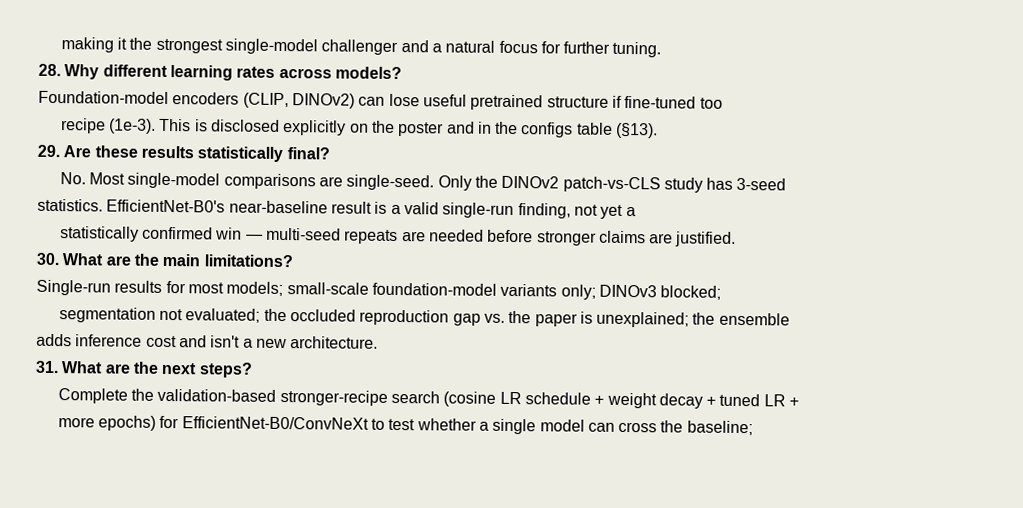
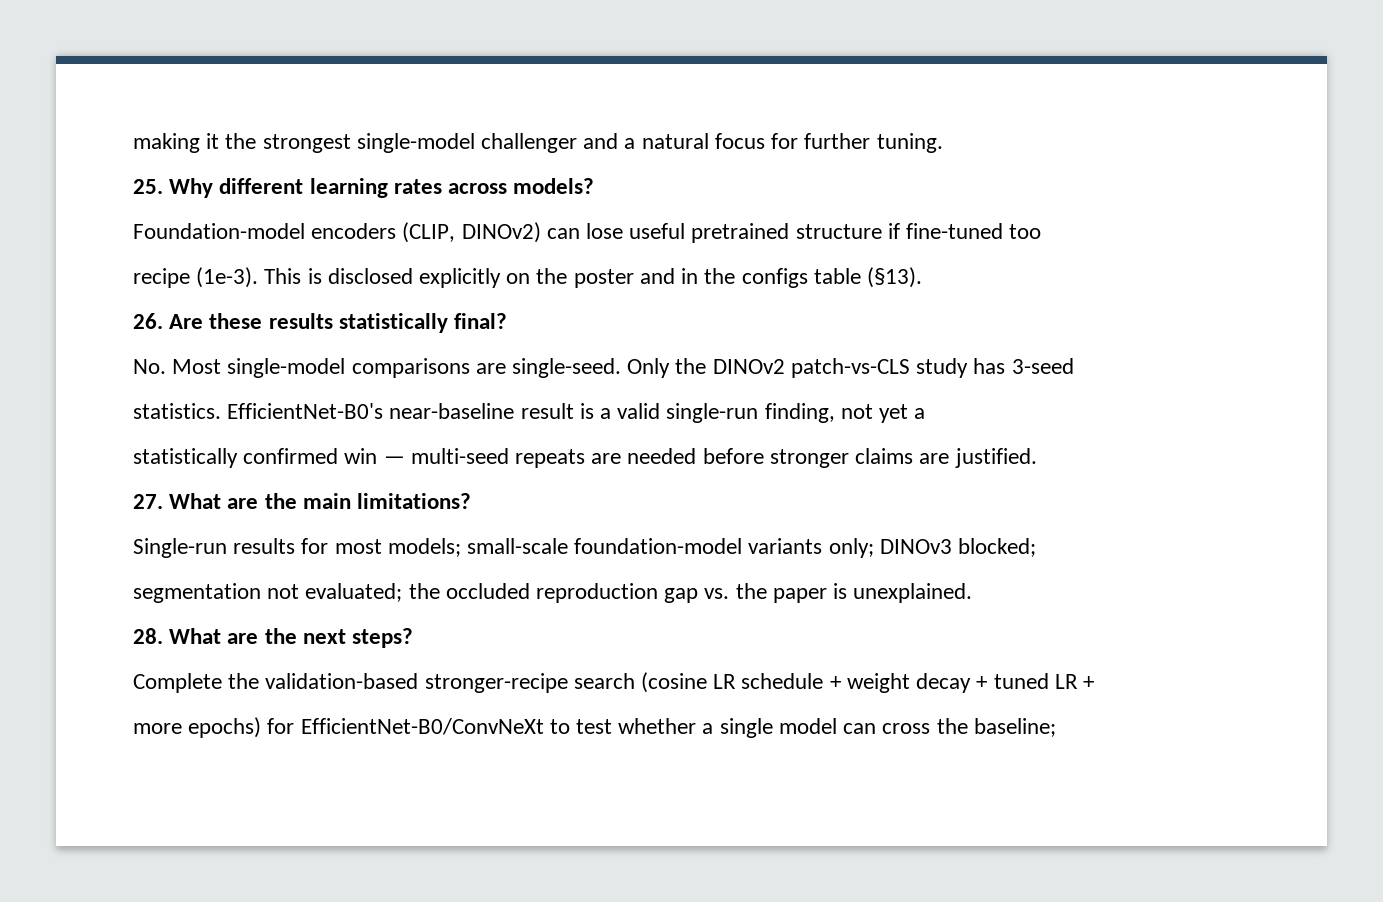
[38,63,61,77] 28. -> [133,179,163,194] 25.
[37,144,60,158] 29. -> [133,313,163,329] 26.
[36,252,59,266] 30. -> [133,494,163,509] 27.
[596,311,790,328] [36,333,379,349] [35,360,59,374] unexplained; the ensemble // adds inference cost and isn't a new architecture. // 31. -> [853,583,973,603] [133,628,163,644] unexplained. // 28.

